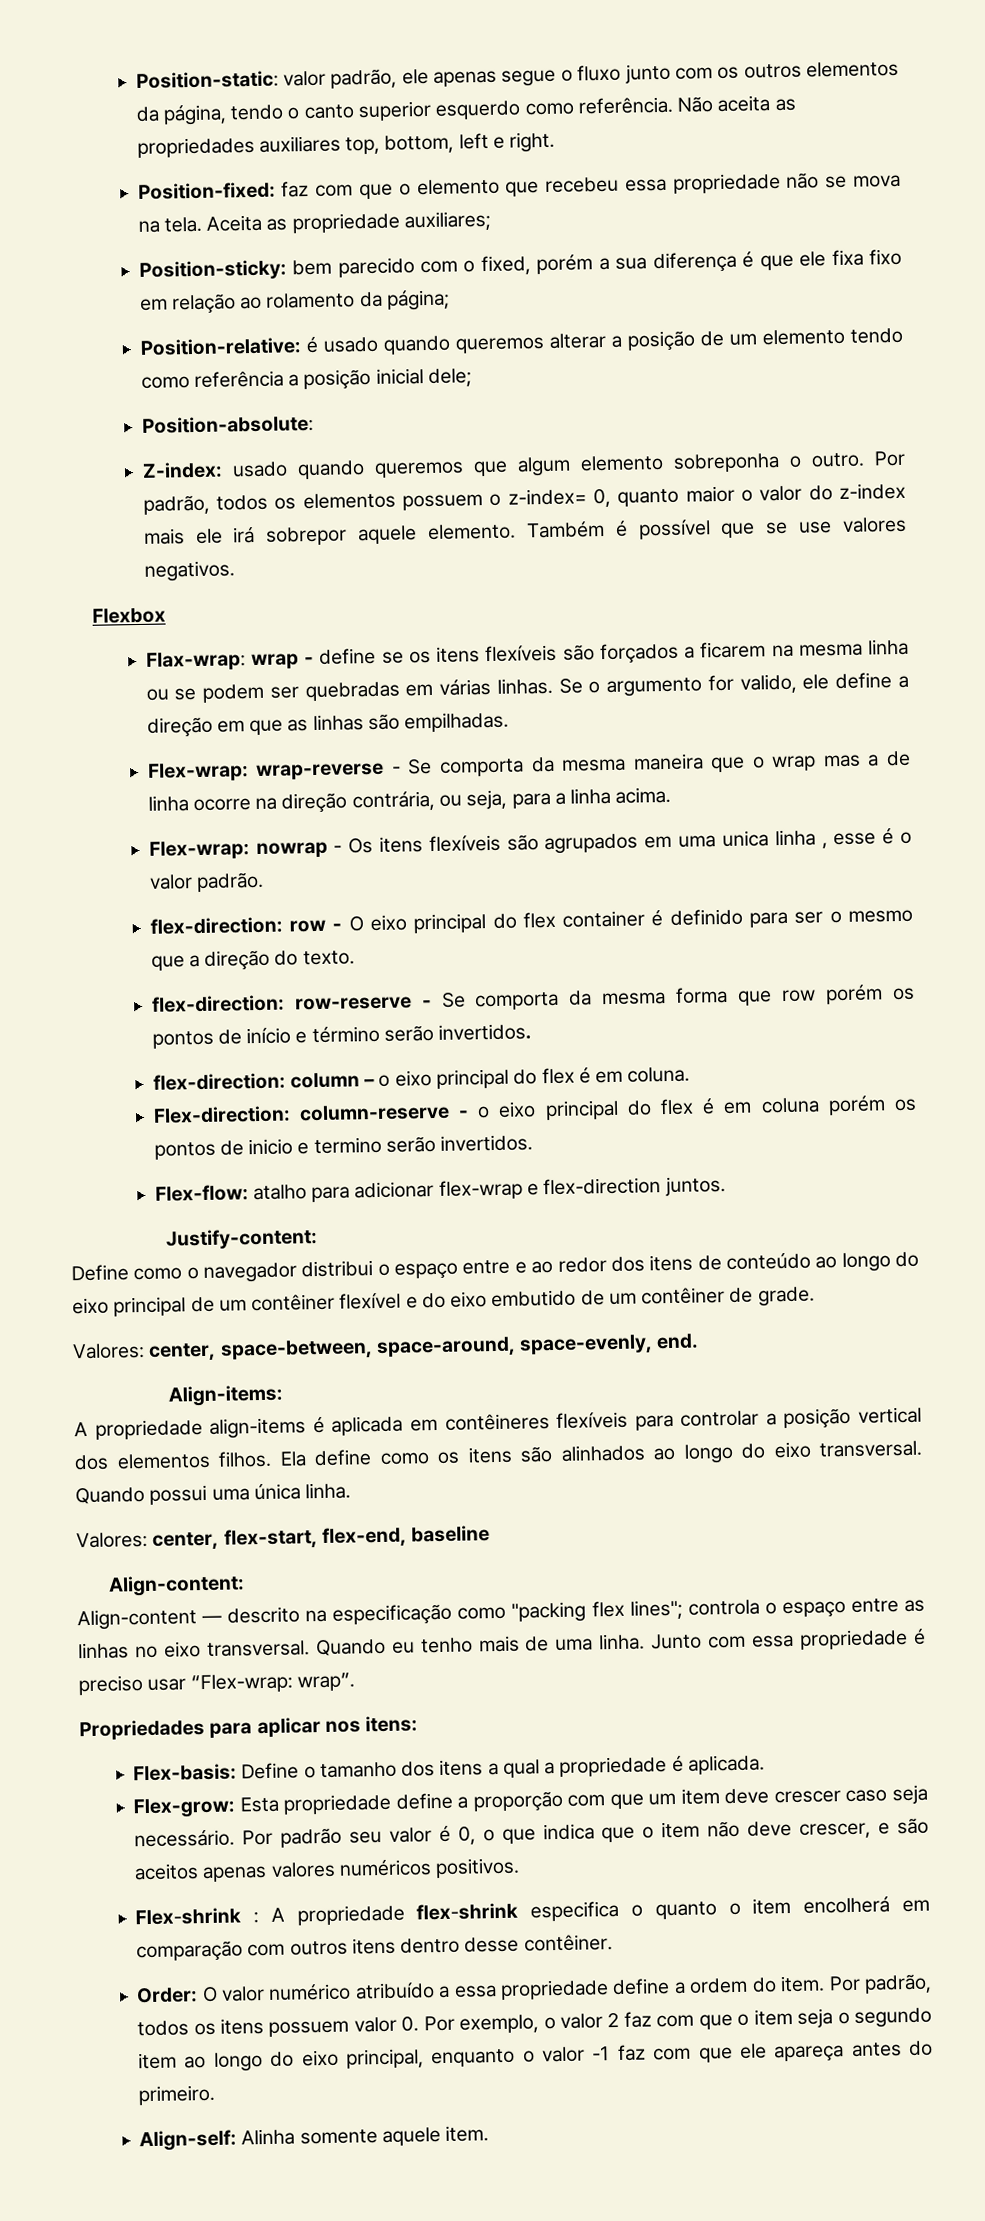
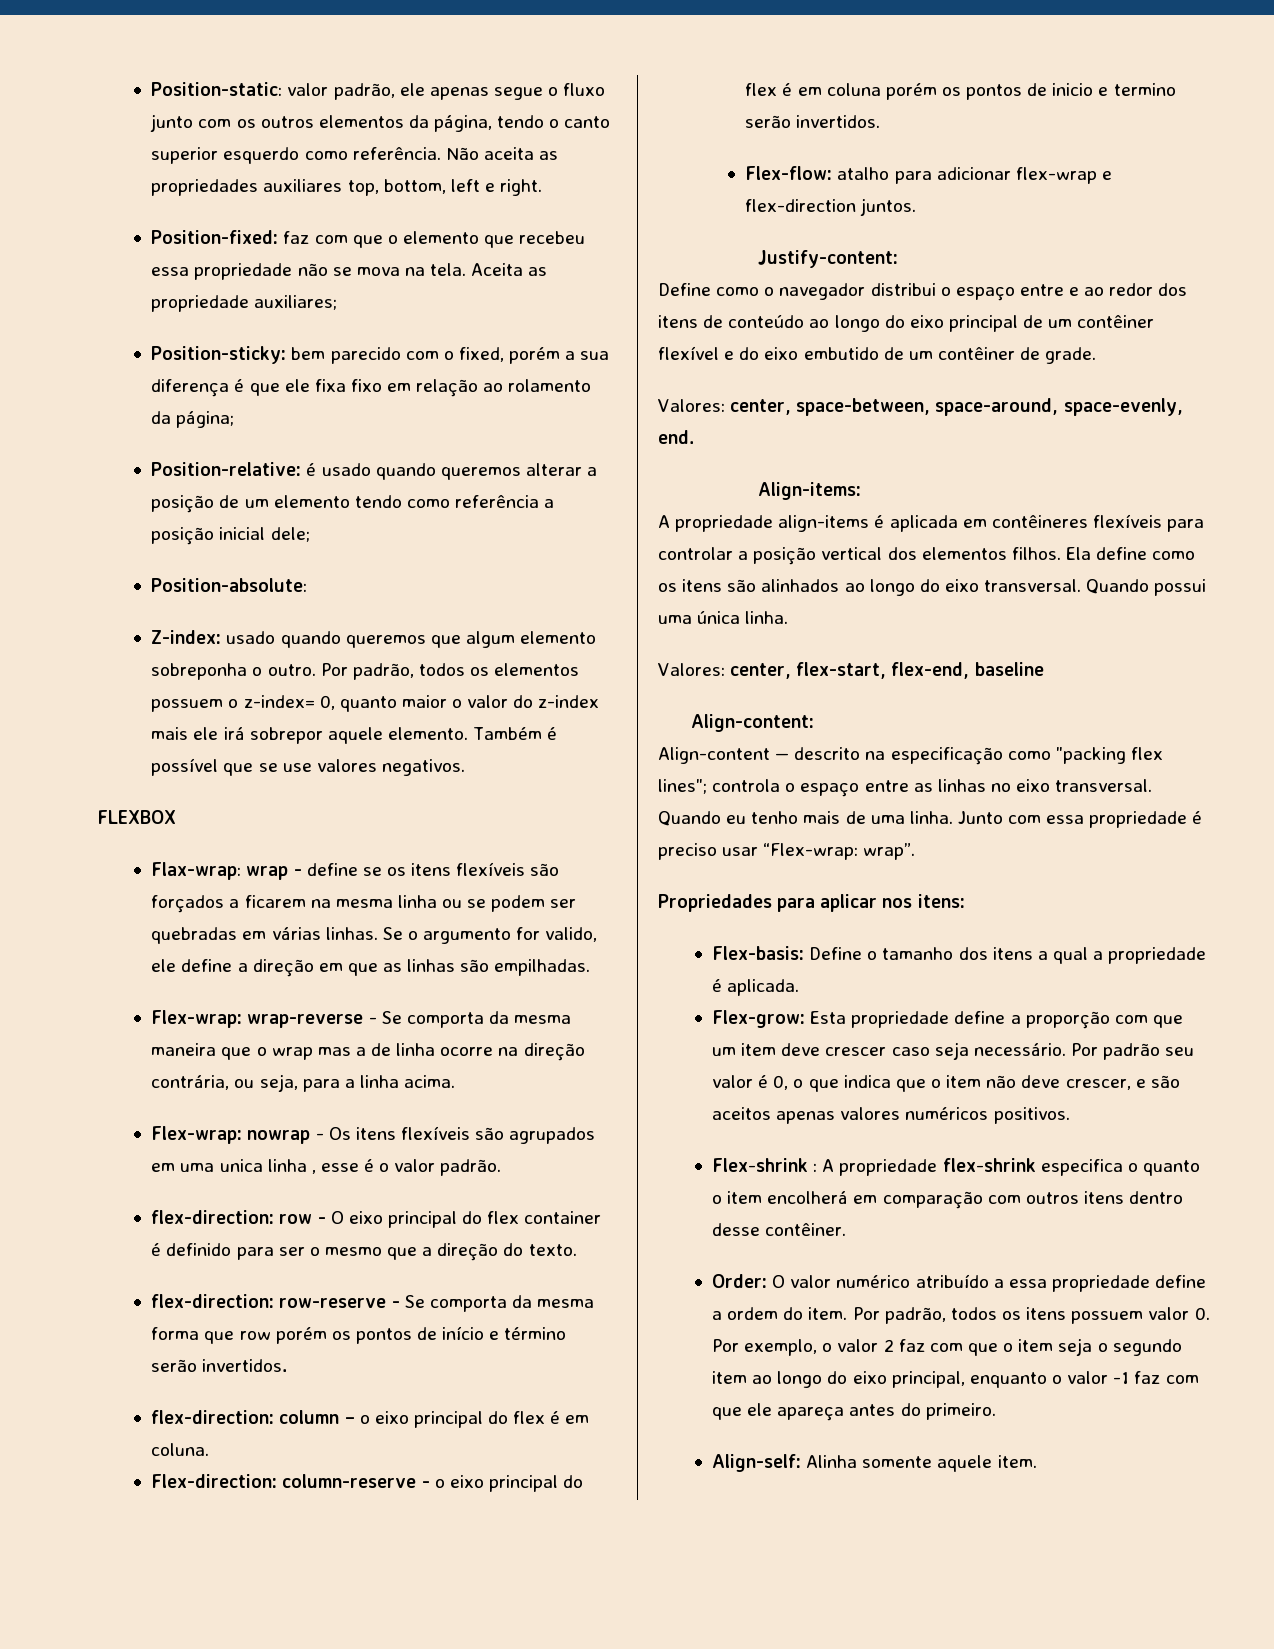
[91,607,166,624] Flexbox -> [97,810,177,824] FLEXBOX

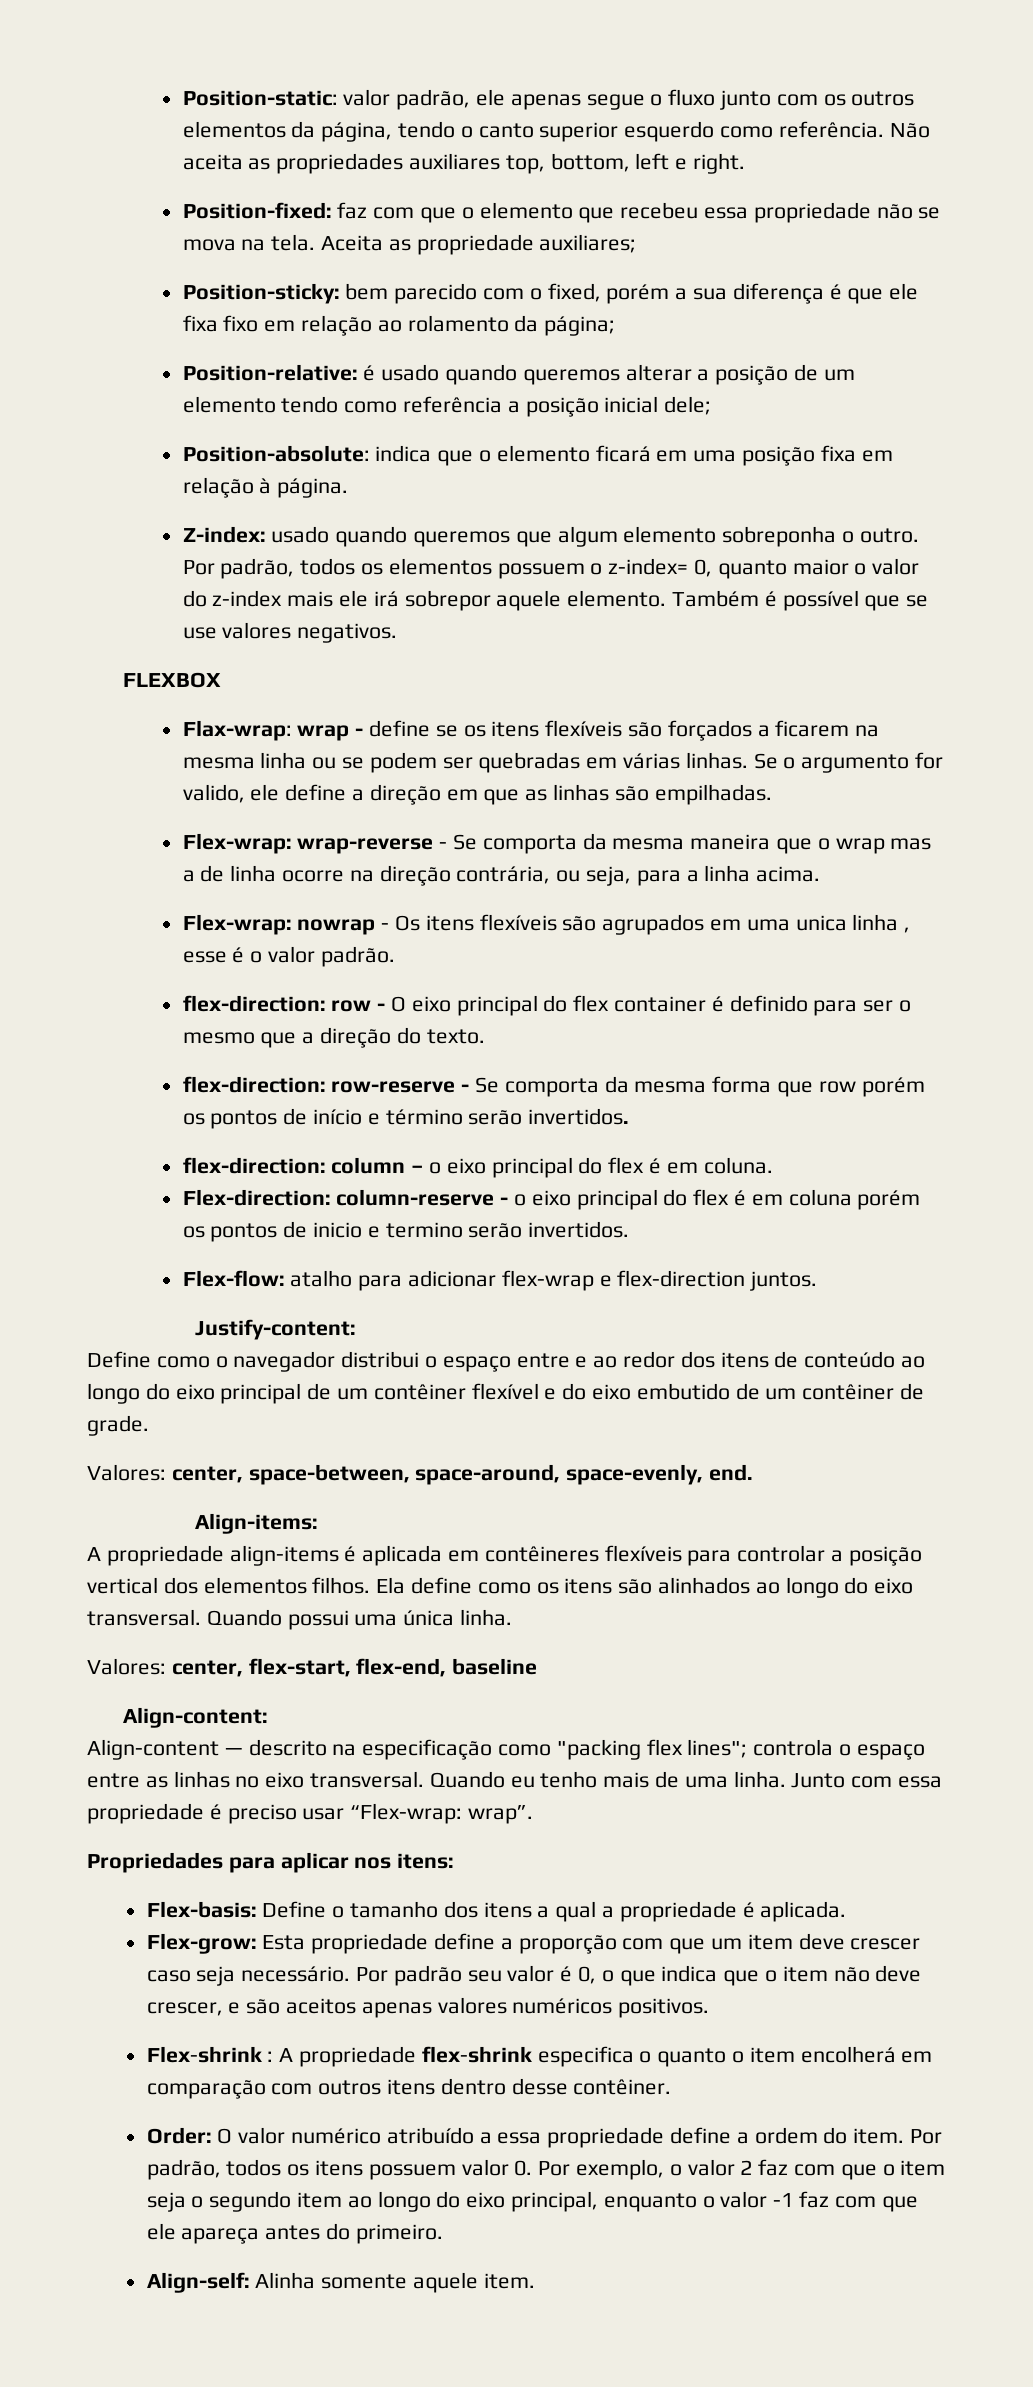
(308, 585) none -> [375,445,893,466] [182,477,349,498] indica que o elemento ficará em uma posição fixa em relação à página.

